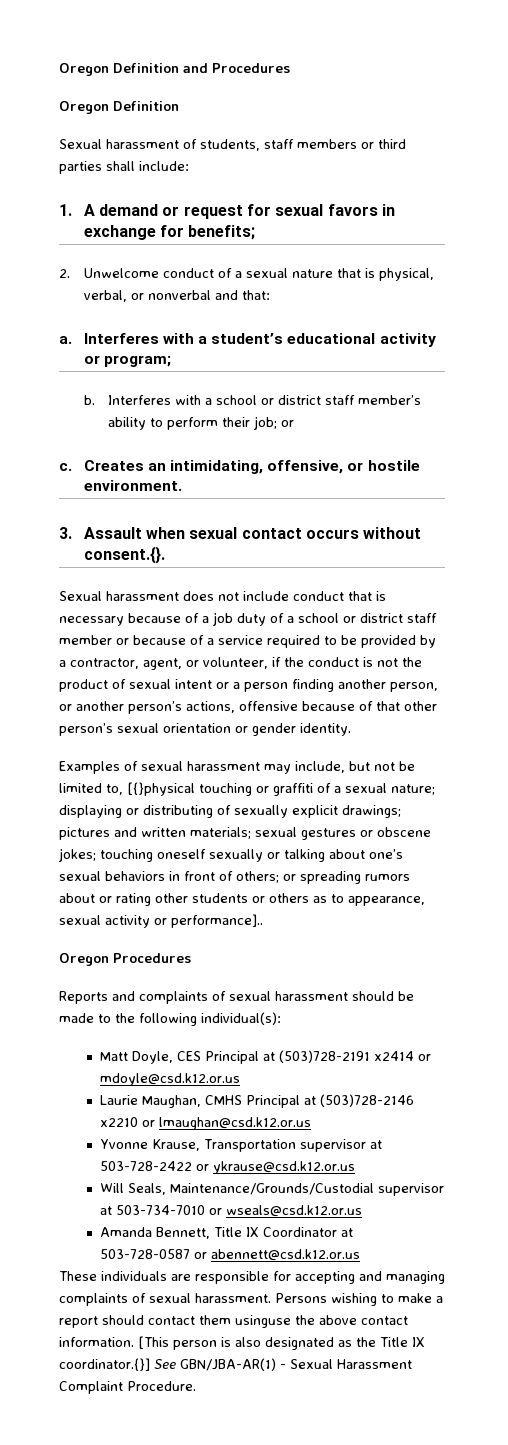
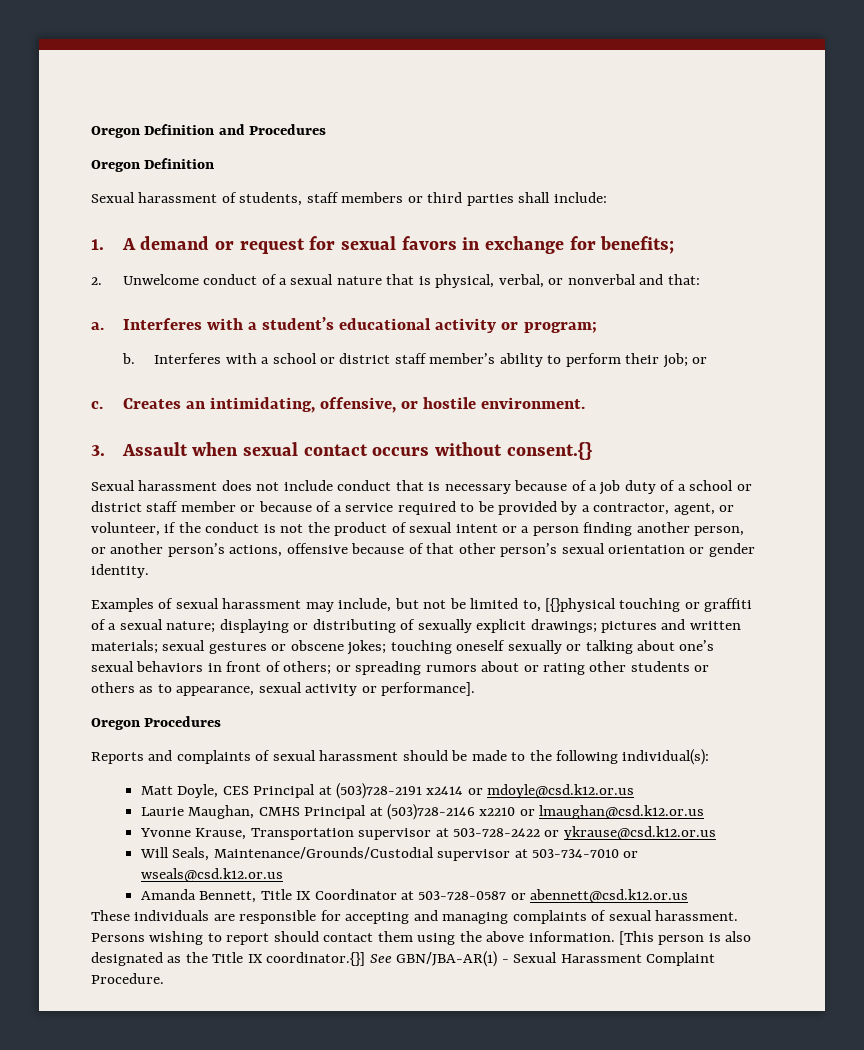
[83,546,165,564] consent.{}. -> [506,442,592,460] consent.{}
[171,914,263,928] performance].. -> [381,682,476,696] performance].
[398,1293,443,1303] make a -> (222, 937) none
[235,1315,291,1328] usinguse -> [417,933,456,945] using
[361,1316,408,1325] contact -> (525, 936) none

